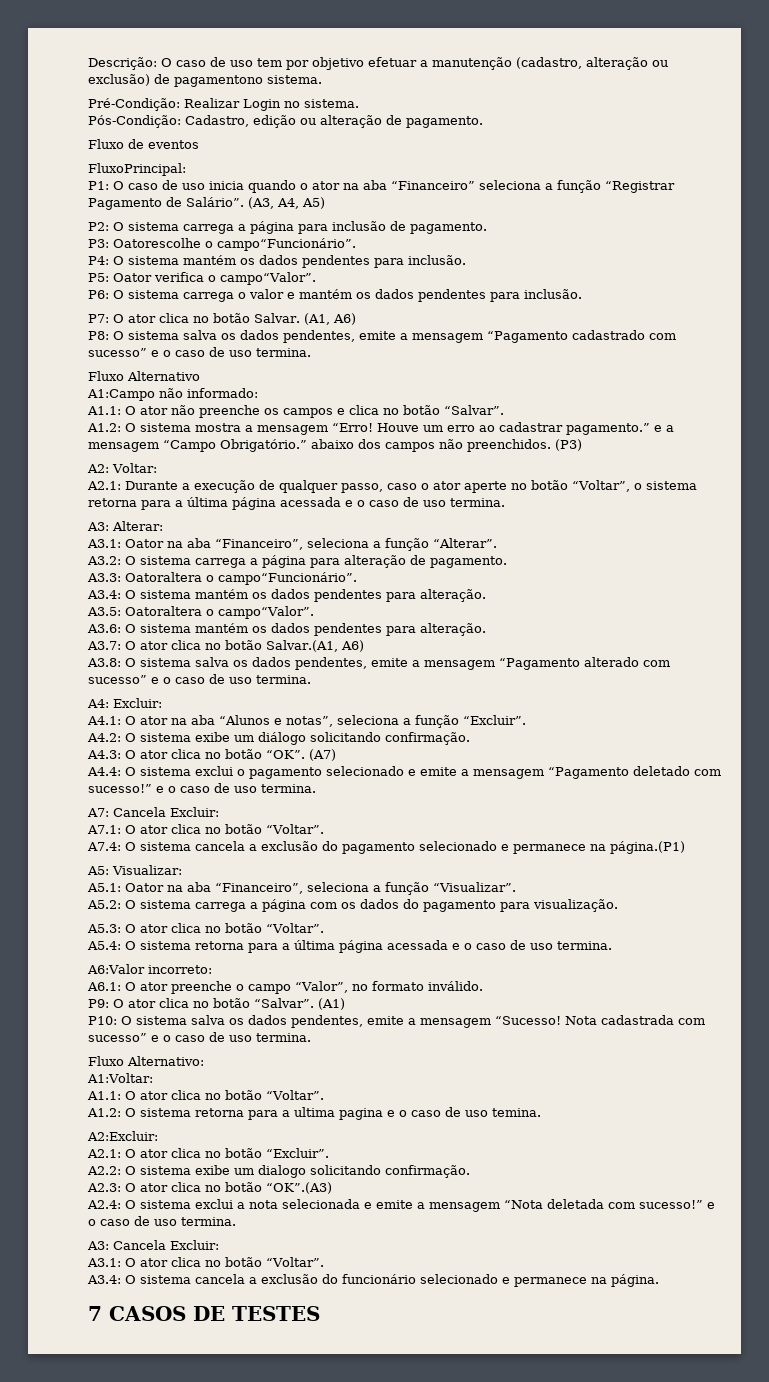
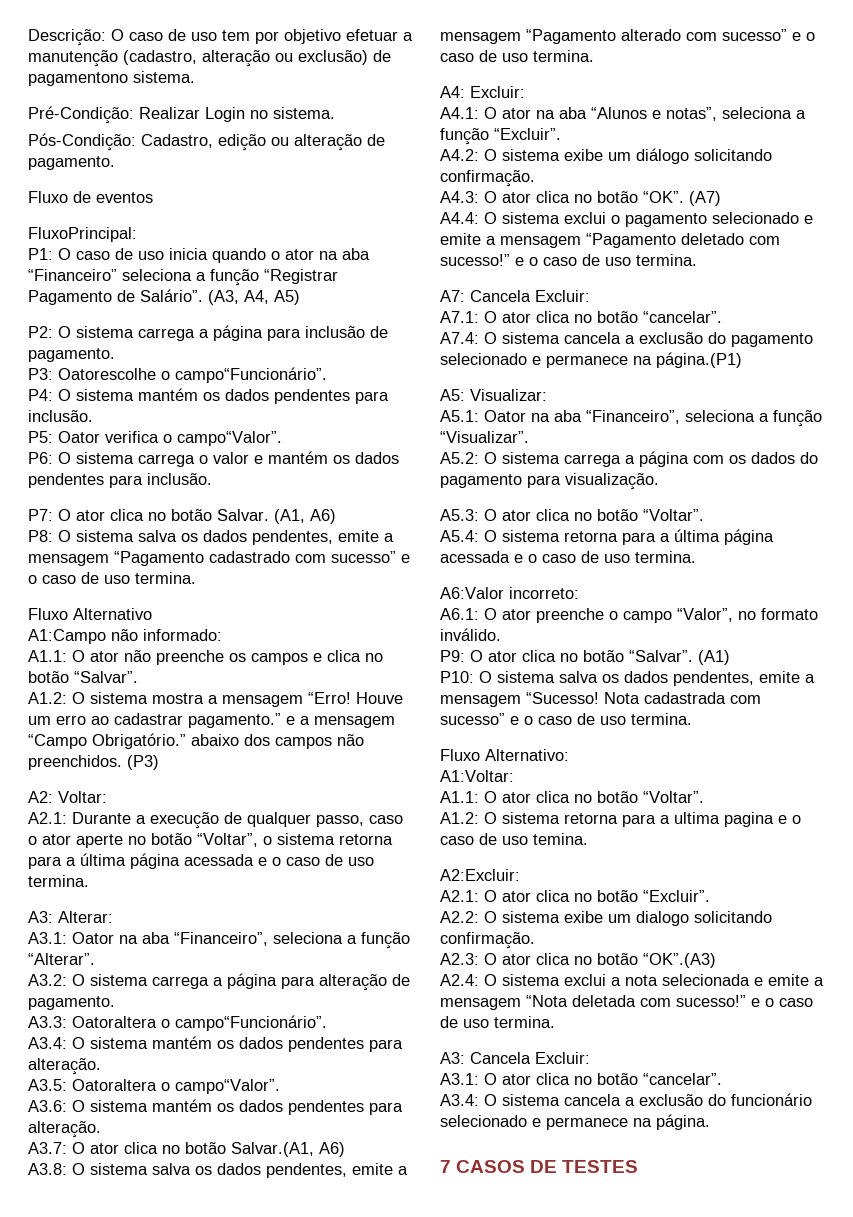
[266,824,324,834] “Voltar”. -> [643,311,722,323] “cancelar”.
[266,1257,324,1267] “Voltar”. -> [643,1073,722,1085] “cancelar”.

